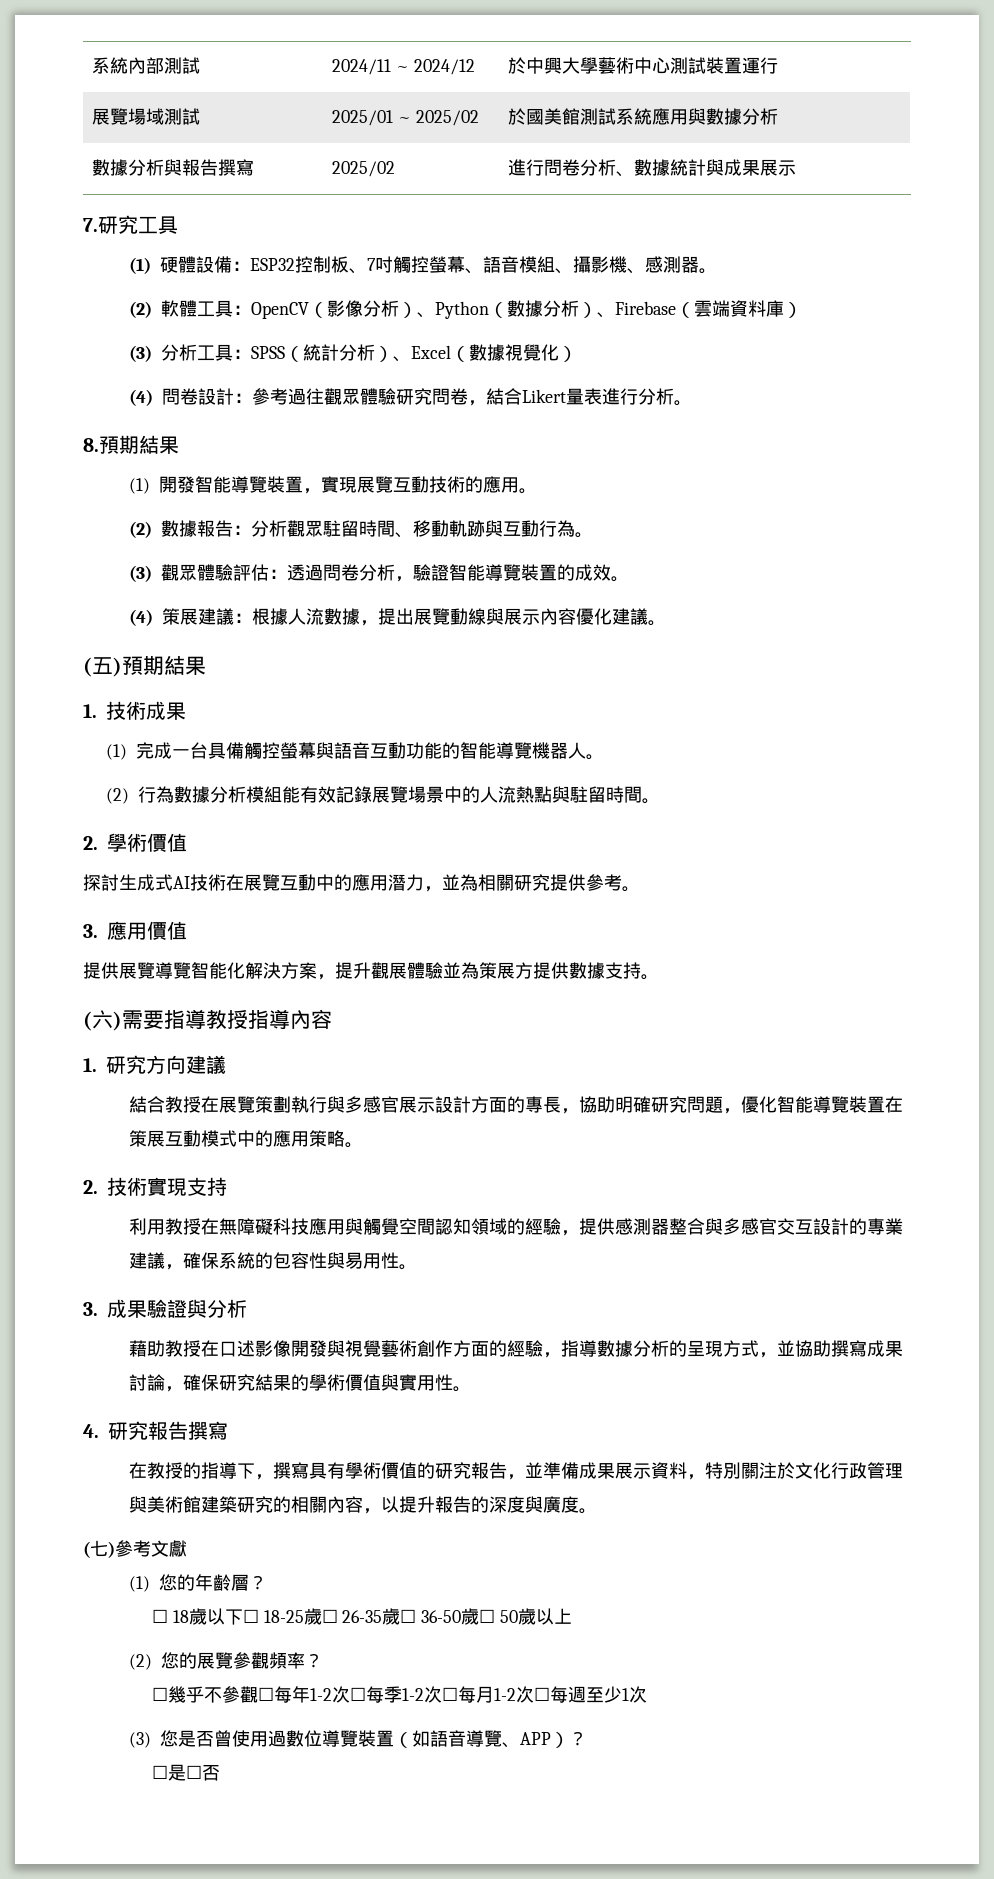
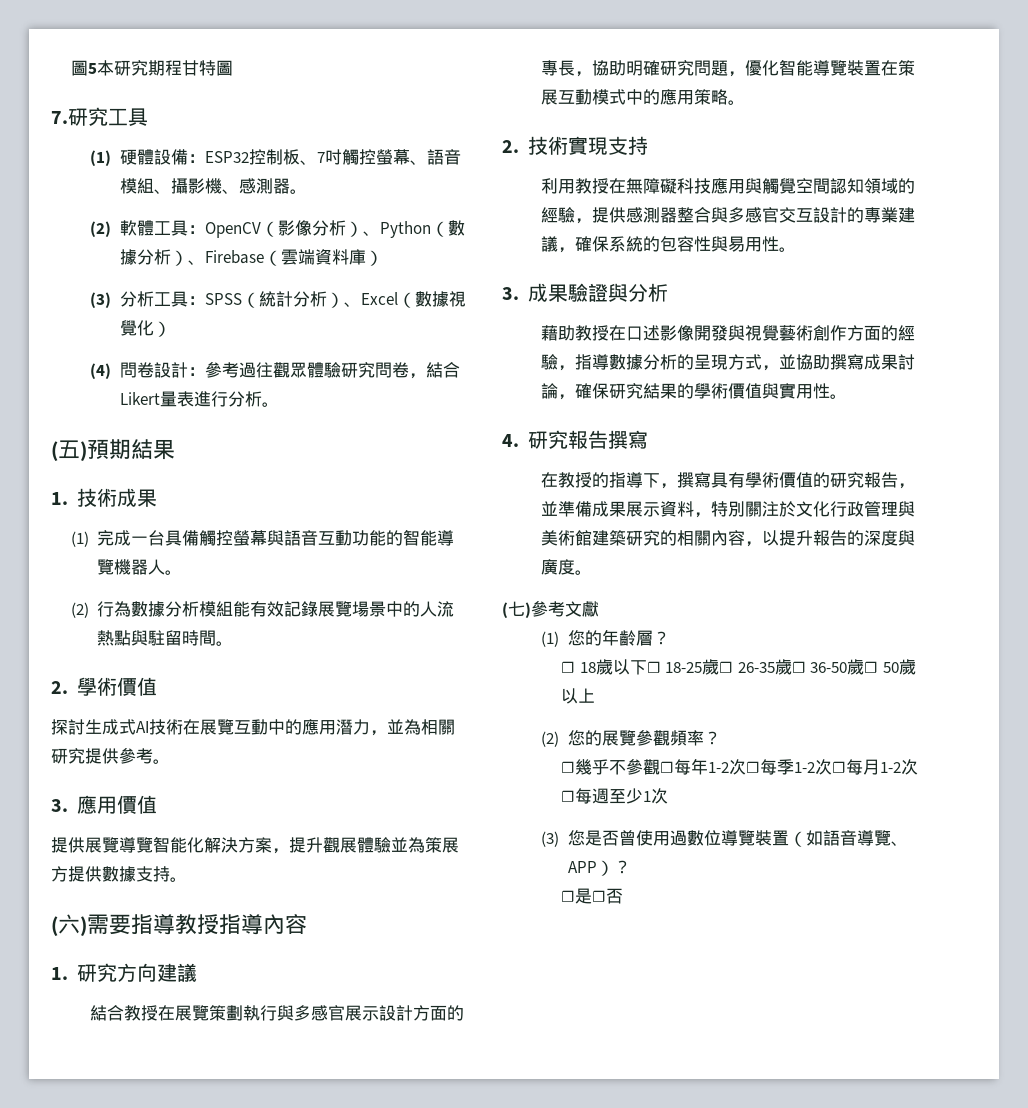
[92,57,201,74] [332,59,476,75] [508,57,779,74] [92,108,201,125] [332,110,480,126] [508,108,779,125] [92,159,255,176] [332,161,396,177] [508,159,797,177] 系統內部測試 | 2024/11 ~ 2024/12 | 於中興大學藝術中心測試裝置運行 // 展覽場域測試 | 2025/01 ~ 2025/02 | 於國美館測試系統應用與數據分析 // 數據分析與報告撰寫 | 2025/02 | 進行問卷分析、數據統計與成果展示 -> [70,60,233,76] 圖5本研究期程甘特圖
[83,435,179,454] [128,476,537,494] [128,520,593,538] [128,564,629,582] [128,608,666,626] // 8.預期結果 // (1)開發智能導覽裝置，實現展覽互動技術的應用。 // (2)數據報告：分析觀眾駐留時間、移動軌跡與互動行為。 // (3)觀眾體驗評估：透過問卷分析，驗證智能導覽裝置的成效。 // (4)策展建議：根據人流數據，提出展覽動線與展示內容優化建議。 -> (279, 404) none

